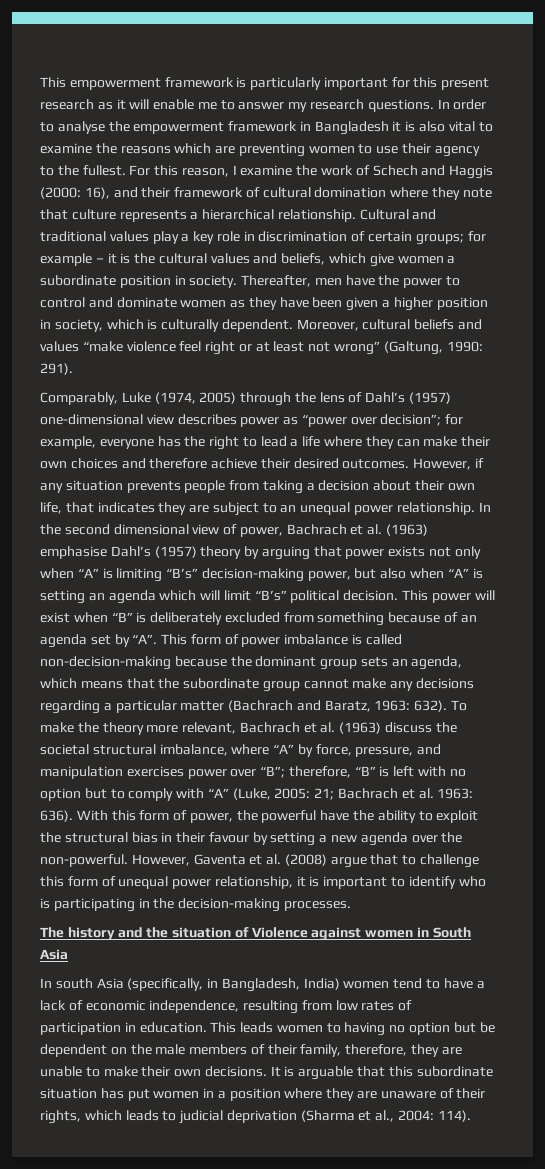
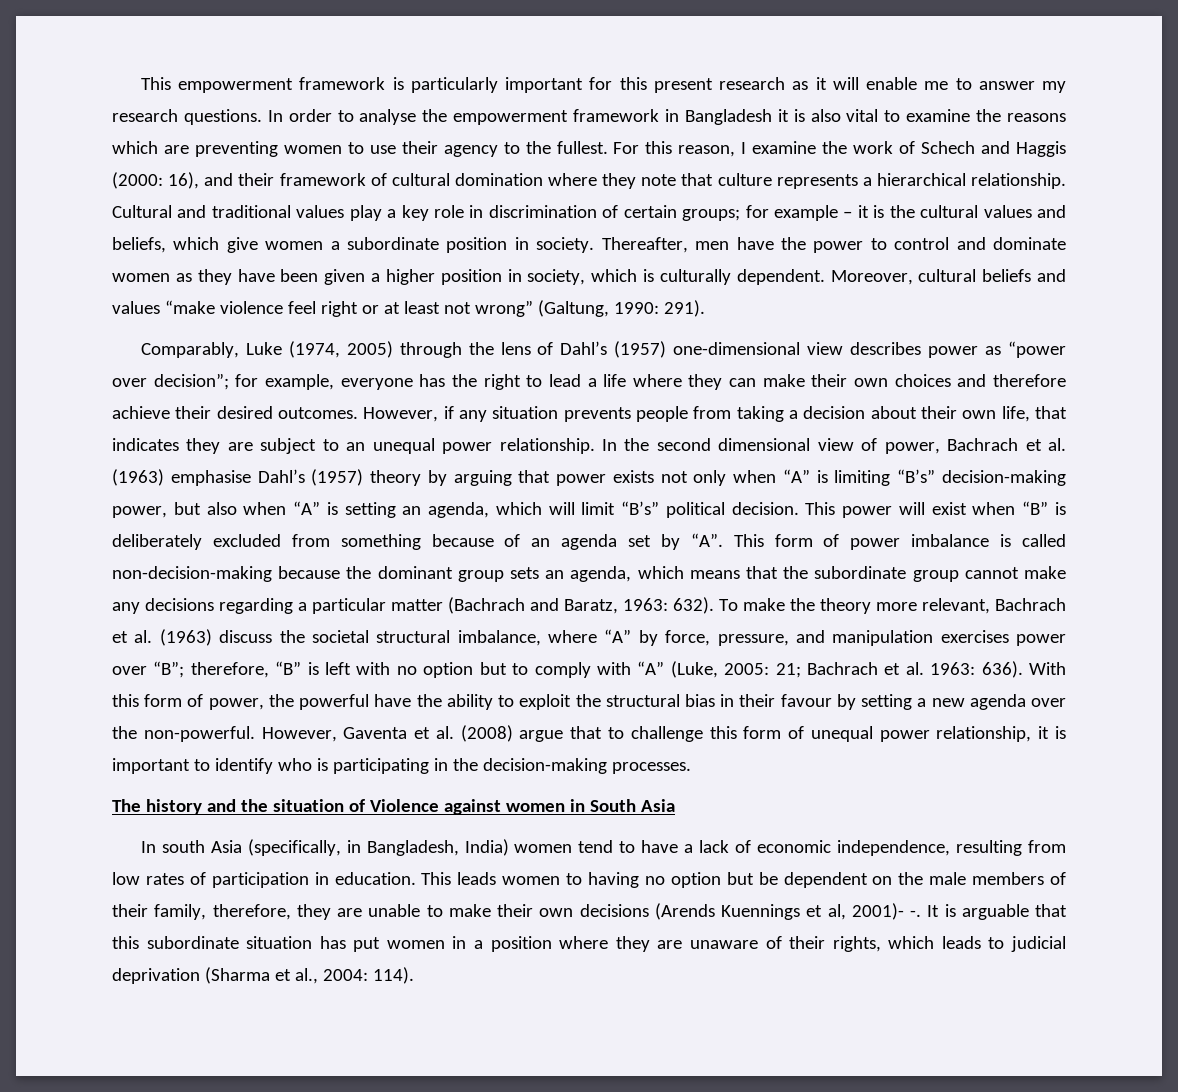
[108,590,156,604] agenda -> [428,502,490,518] agenda,
[204,1066,267,1077] decisions. -> [579,903,921,920] decisions (Arends Kuennings et al, 2001)- -.

